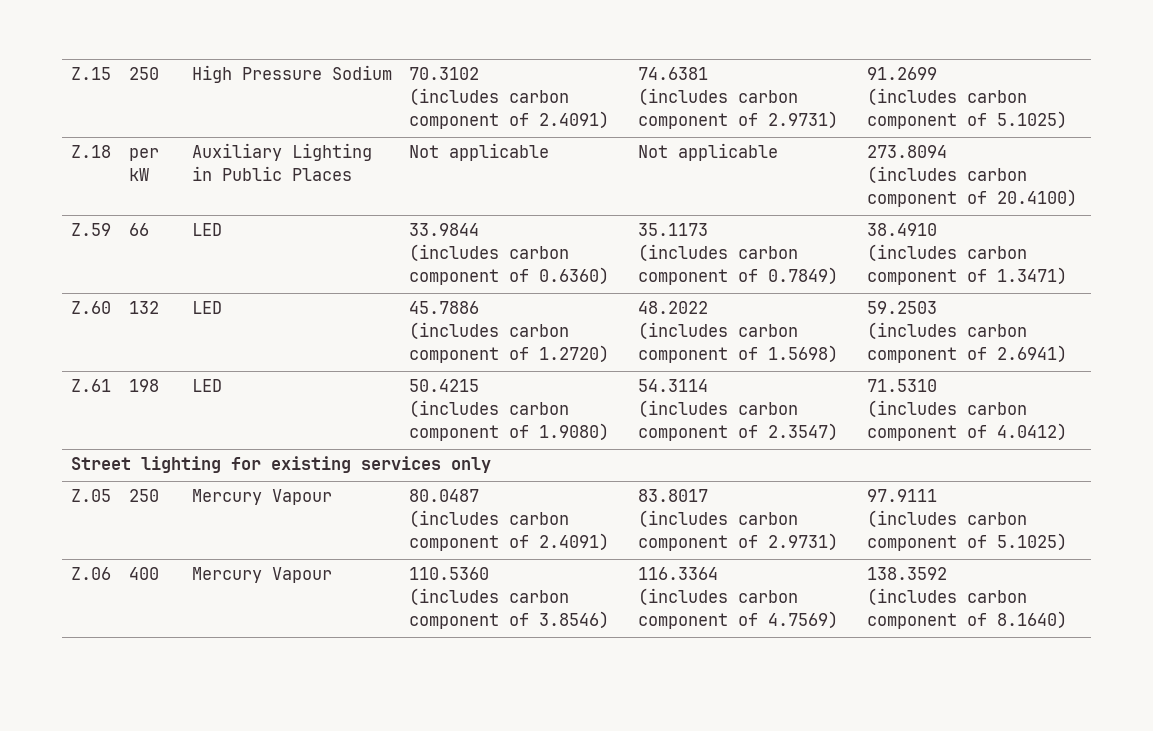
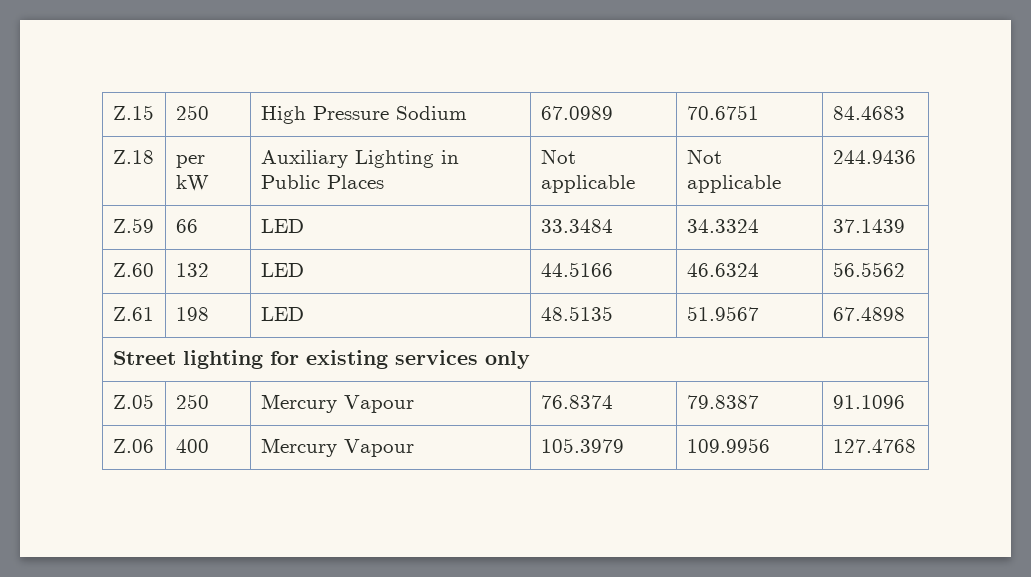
[408,67,479,80] [408,88,569,106] [408,111,609,129] [637,67,708,80] [637,88,798,106] [637,111,838,129] [866,67,937,80] [866,88,1027,106] [866,111,1067,129] 70.3102 // (includes carbon component of 2.4091) | 74.6381 // (includes carbon component of 2.9731) | 91.2699 // (includes carbon component of 5.1025) -> [540,106,613,120] [686,105,759,120] [832,106,905,120] 67.0989 | 70.6751 | 84.4683
[866,145,947,158] [866,166,1027,184] [866,189,1077,207] [70,223,111,236] [128,223,149,236] [191,223,222,236] [408,223,479,236] [408,244,569,262] [408,267,609,285] [637,223,708,236] [637,244,798,262] [637,267,838,285] [866,223,937,236] [866,244,1027,262] [866,267,1067,285] [70,301,111,314] [128,301,159,314] [191,301,222,314] [408,301,479,314] [408,322,569,340] [408,345,609,363] [637,301,708,314] [637,322,798,340] [637,345,838,363] [866,301,937,314] [866,322,1027,340] [866,345,1067,363] [70,379,111,392] [128,379,159,392] [191,379,222,392] [408,379,479,392] [408,400,569,418] [408,423,609,441] [637,379,708,392] [637,400,798,418] [637,423,838,441] [866,379,937,392] [866,400,1027,418] [866,423,1067,441] 273.8094 // (includes carbon component of 20.4100) // Z.59 | 66 | LED | 33.9844 // (includes carbon component of 0.6360) | 35.1173 // (includes carbon component of 0.7849) | 38.4910 // (includes carbon component of 1.3471) // Z.60 | 132 | LED | 45.7886 // (includes carbon component of 1.2720) | 48.2022 // (includes carbon component of 1.5698) | 59.2503 // (includes carbon component of 2.6941) // Z.61 | 198 | LED | 50.4215 // (includes carbon component of 1.9080) | 54.3114 // (includes carbon component of 2.3547) | 71.5310 // (includes carbon component of 4.0412) -> [832,150,916,164] [112,218,154,233] [175,219,198,233] [260,219,304,233] [540,219,613,233] [686,219,759,233] [832,219,905,233] [112,263,154,277] [175,263,209,277] [260,263,304,277] [540,262,613,277] [686,263,759,277] [832,262,905,277] [112,307,154,321] [175,307,209,321] [260,307,304,321] [540,306,613,321] [686,306,759,321] [832,307,905,321] 244.9436 // Z.59 | 66 | LED | 33.3484 | 34.3324 | 37.1439 // Z.60 | 132 | LED | 44.5166 | 46.6324 | 56.5562 // Z.61 | 198 | LED | 48.5135 | 51.9567 | 67.4898
[408,489,479,502] [408,510,569,528] [408,533,609,551] [637,489,708,502] [637,510,798,528] [637,533,838,551] [866,489,937,502] [866,510,1027,528] [866,533,1067,551] [70,567,111,580] [128,567,159,580] [191,567,332,583] [408,567,489,580] [408,588,569,606] [408,611,609,629] [637,567,718,580] [637,588,798,606] [637,611,838,629] [866,567,947,580] [866,588,1027,606] [866,611,1067,629] 80.0487 // (includes carbon component of 2.4091) | 83.8017 // (includes carbon component of 2.9731) | 97.9111 // (includes carbon component of 5.1025) // Z.06 | 400 | Mercury Vapour | 110.5360 // (includes carbon component of 3.8546) | 116.3364 // (includes carbon component of 4.7569) | 138.3592 // (includes carbon component of 8.1640) -> [540,395,613,409] [686,395,759,409] [832,395,905,409] [112,439,154,453] [175,439,209,453] [260,438,414,457] [540,438,624,453] [686,438,770,453] [832,439,916,453] 76.8374 | 79.8387 | 91.1096 // Z.06 | 400 | Mercury Vapour | 105.3979 | 109.9956 | 127.4768

